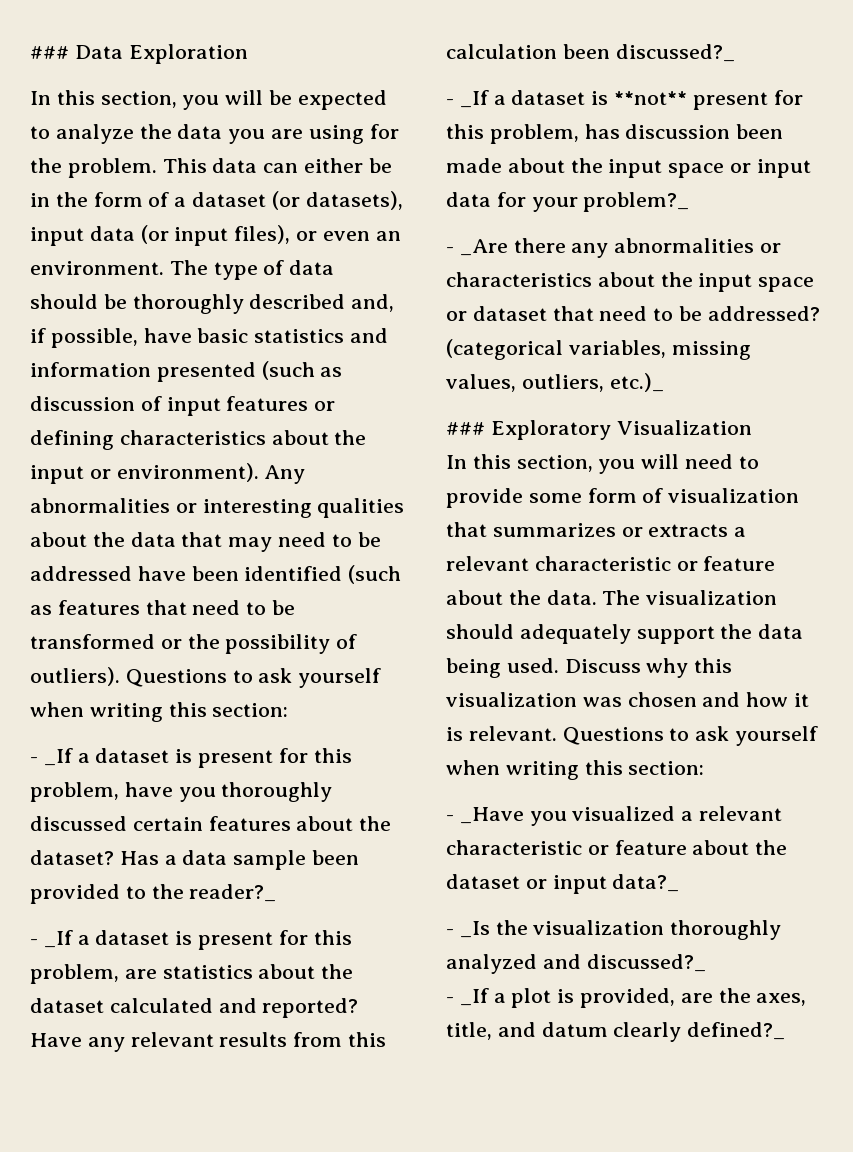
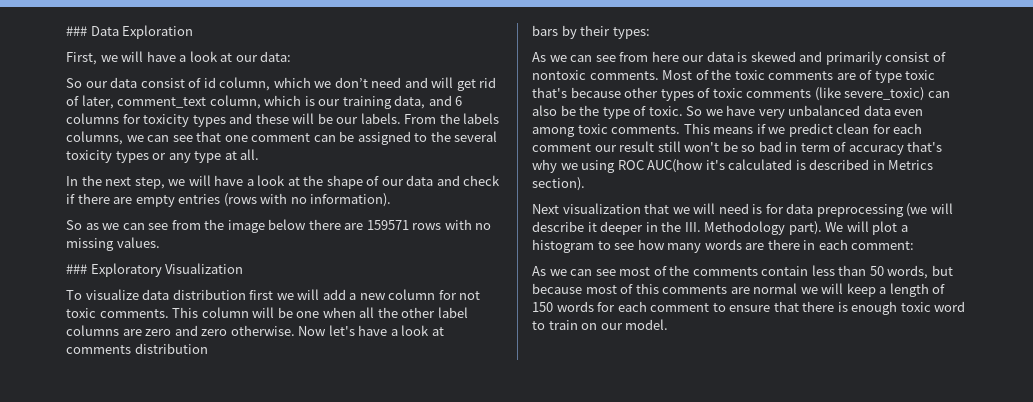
[30,90,387,110] [30,124,399,144] [30,158,392,178] [30,191,403,210] [30,225,401,246] [30,260,335,280] [30,294,395,314] [30,328,389,348] [30,361,343,382] [30,396,336,416] [30,430,367,450] [30,463,306,484] [30,498,405,518] [30,532,381,552] [30,565,402,584] [30,600,296,615] [30,634,358,654] [30,667,382,688] [30,702,289,722] [30,748,352,768] [30,782,333,802] [30,816,392,831] [30,850,360,870] [30,884,277,904] [30,930,352,950] [30,964,354,984] [30,998,359,1018] [30,1032,387,1052] [446,44,735,62] [446,90,803,110] [446,124,784,144] [446,158,811,178] [446,192,690,212] [446,238,782,258] [446,272,815,292] [446,306,820,321] [446,339,751,360] [446,373,664,392] [446,420,752,440] [446,454,759,474] [446,488,800,508] [446,522,747,537] [446,556,776,571] [446,590,778,605] [446,624,804,644] [446,658,733,678] [446,692,810,707] [446,726,819,746] [446,760,705,780] [446,806,783,826] [446,840,788,855] [446,874,680,894] [446,920,782,940] [446,954,706,974] [446,988,807,1008] [446,1022,786,1042] In this section, you will be expected to analyze the data you are using for the problem. This data can either be in the form of a dataset (or datasets), input data (or input files), or even an environment. The type of data should be thoroughly described and, if possible, have basic statistics and information presented (such as discussion of input features or defining characteristics about the input or environment). Any abnormalities or interesting qualities about the data that may need to be addressed have been identified (such as features that need to be transformed or the possibility of outliers). Questions to ask yourself when writing this section: // - _If a dataset is present for this problem, have you thoroughly discussed certain features about the dataset? Has a data sample been provided to the reader?_ // - _If a dataset is present for this problem, are statistics about the dataset calculated and reported? Have any relevant results from this calculation been discussed?_ // - _If a dataset is **not** present for this problem, has discussion been made about the input space or input data for your problem?_ // - _Are there any abnormalities or characteristics about the input space or dataset that need to be addressed? (categorical variables, missing values, outliers, etc.)_ // ### Exploratory Visualization // In this section, you will need to provide some form of visualization that summarizes or extracts a relevant characteristic or feature about the data. The visualization should adequately support the data being used. Discuss why this visualization was chosen and how it is relevant. Questions to ask yourself when writing this section: // - _Have you visualized a relevant characteristic or feature about the dataset or input data?_ // - _Is the visualization thoroughly analyzed and discussed?_ // - _If a plot is provided, are the axes, title, and datum clearly defined?_ -> [66,51,292,65] [66,77,497,91] [66,95,463,109] [66,113,500,127] [66,131,498,145] [66,149,260,163] [66,175,501,189] [66,193,392,207] [66,219,492,233] [66,237,160,251] [66,263,244,277] [66,289,481,300] [66,307,468,318] [66,325,444,336] [66,343,208,354] [532,25,650,39] [532,51,946,65] [532,69,936,83] [532,87,950,101] [532,105,924,119] [532,123,923,137] [532,141,943,155] [532,159,934,173] [532,177,585,191] [532,203,953,217] [532,221,908,235] [532,239,915,253] [532,265,953,279] [532,283,946,297] [532,301,966,315] [532,319,669,330] First, we will have a look at our data: // So our data consist of id column, which we don’t need and will get rid of later, comment_text column, which is our training data, and 6 columns for toxicity types and these will be our labels. From the labels columns, we can see that one comment can be assigned to the several toxicity types or any type at all. // In the next step, we will have a look at the shape of our data and check if there are empty entries (rows with no information). // So as we can see from the image below there are 159571 rows with no missing values. // ### Exploratory Visualization // To visualize data distribution first we will add a new column for not toxic comments. This column will be one when all the other label columns are zero and zero otherwise. Now let's have a look at comments distribution // bars by their types: // As we can see from here our data is skewed and primarily consist of nontoxic comments. Most of the toxic comments are of type toxic that's because other types of toxic comments (like severe_toxic) can also be the type of toxic. So we have very unbalanced data even among toxic comments. This means if we predict clean for each comment our result still won't be so bad in term of accuracy that's why we using ROC AUC(how it's calculated is described in Metrics section). // Next visualization that we will need is for data preprocessing (we will describe it deeper in the III. Methodology part). We will plot a histogram to see how many words are there in each comment: // As we can see most of the comments contain less than 50 words, but because most of this comments are normal we will keep a length of 150 words for each comment to ensure that there is enough toxic word to train on our model.

